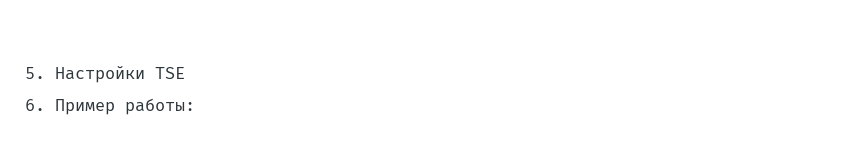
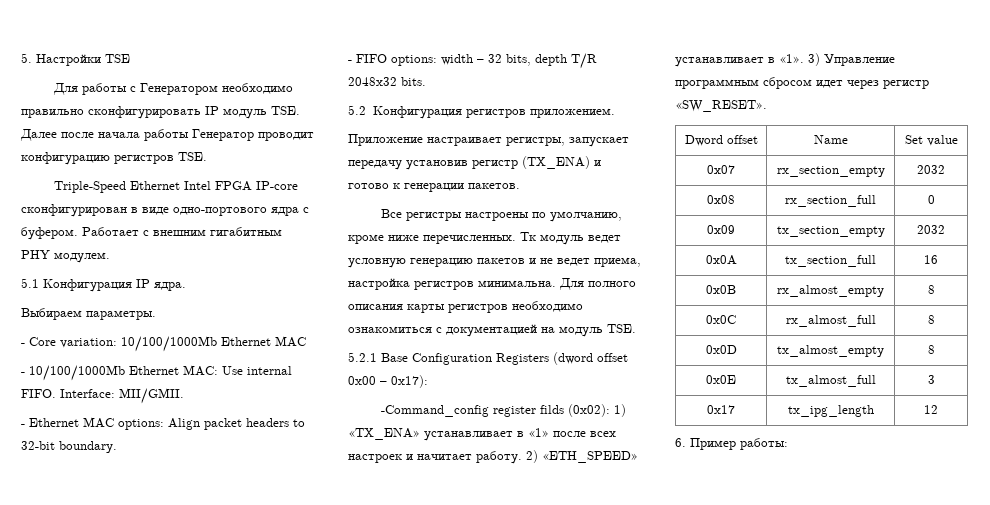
(185, 73) none -> [53,83,294,95] [21,106,300,119] [20,129,314,141] [21,152,207,165] [54,181,299,193] [21,204,309,217] [21,227,282,240] [21,250,110,263] [21,278,186,292] [21,308,156,320] [21,336,306,352] [21,365,292,381] [21,388,184,404] [21,417,305,430] [21,441,117,453] [348,53,597,69] [348,77,426,86] [348,105,615,119] [348,134,629,147] [348,156,601,170] [348,183,520,192] [381,209,623,222] [348,232,621,245] [348,257,641,268] [348,278,636,290] [348,301,583,313] [348,324,636,337] [348,352,628,365] [348,375,428,388] [381,404,627,417] [348,428,616,441] [348,450,638,464] [675,53,895,67] [675,77,929,89] [675,100,767,112] [684,135,758,146] [813,135,848,144] [904,135,958,146] [707,165,735,174] [776,166,885,177] [917,165,945,174] [707,195,735,204] [785,195,876,207] [927,195,935,204] [707,225,735,234] [776,226,885,237] [917,225,945,234] [705,255,737,265] [785,255,876,267] [924,255,938,264] [706,285,736,294] [777,285,884,297] [927,285,935,294] [706,315,736,324] [785,315,876,327] [927,315,935,324] [705,345,737,354] [777,345,884,357] [927,345,935,354] [706,375,736,384] [785,375,876,387] [927,375,935,384] [707,405,735,414] [787,405,874,417] [924,405,938,414] // Для работы с Генератором необходимо правильно сконфигурировать IP модуль TSE. Далее после начала работы Генератор проводит конфигурацию регистров TSE. // Triple-Speed Ethernet Intel FPGA IP-core сконфигурирован в виде одно-портового ядра с буфером. Работает с внешним гигабитным PHY модулем. // 5.1 Конфигурация IP ядра. // Выбираем параметры. // - Core variation: 10/100/1000Mb Ethernet MAC // - 10/100/1000Mb Ethernet MAC: Use internal FIFO. Interface: MII/GMII. // - Ethernet MAC options: Align packet headers to 32-bit boundary. // - FIFO options: width – 32 bits, depth T/R 2048x32 bits. // 5.2 Конфигурация регистров приложением. // Приложение настраивает регистры, запускает передачу установив регистр (TX_ENA) и готово к генерации пакетов. // Все регистры настроены по умолчанию, кроме ниже перечисленных. Тк модуль ведет условную генерацию пакетов и не ведет приема, настройка регистров минимальна. Для полного описания карты регистров необходимо ознакомиться с документацией на модуль TSE. // 5.2.1 Base Configuration Registers (dword offset 0x00 – 0x17): // -Command_config register filds (0x02): 1) «TX_ENA» устанавливает в «1» после всех настроек и начитает работу. 2) «ETH_SPEED» устанавливает в «1». 3) Управление программным сбросом идет через регистр «SW_RESET». // Dword offset | Name | Set value // 0х07 | rx_section_empty | 2032 // 0х08 | rx_section_full | 0 // 0х09 | tx_section_empty | 2032 // 0х0А | tx_section_full | 16 // 0х0B | rx_almost_empty | 8 // 0x0C | rx_almost_full | 8 // 0x0D | tx_almost_empty | 8 // 0x0E | tx_almost_full | 3 // 0x17 | tx_ipg_length | 12

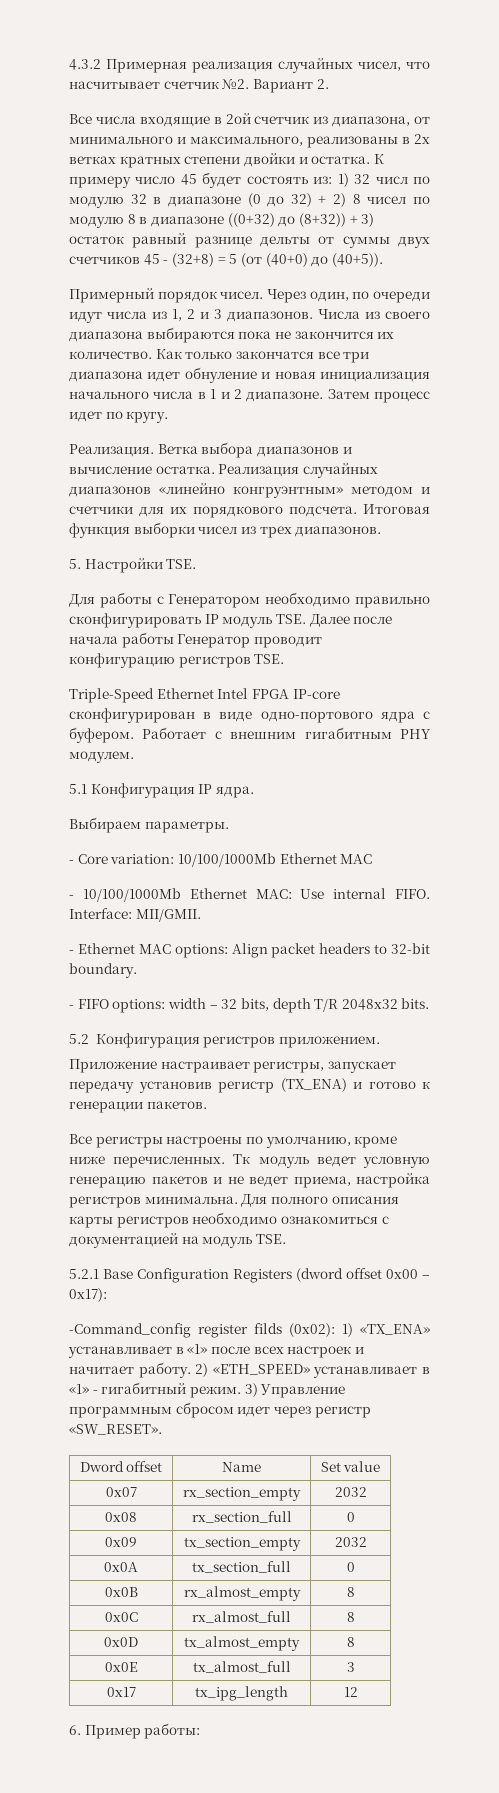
(21, 58) none -> [69,58,430,73] [69,79,329,93] [69,113,430,127] [69,134,430,148] [69,153,384,168] [69,172,431,188] [69,193,430,208] [69,213,375,228] [69,233,430,248] [69,253,383,267] [69,288,430,303] [69,309,430,323] [69,327,395,343] [69,349,370,363] [69,367,430,383] [69,389,430,403] [69,411,169,423] [69,442,352,458] [69,463,378,478] [69,483,430,498] [69,504,430,518] [69,522,382,538] 4.3.2 Примерная реализация случайных чисел, что насчитывает счетчик №2. Вариант 2. // Все числа входящие в 2ой счетчик из диапазона, от минимального и максимального, реализованы в 2х ветках кратных степени двойки и остатка. К примеру число 45 будет состоять из: 1) 32 числ по модулю 32 в диапазоне (0 до 32) + 2) 8 чисел по модулю 8 в диапазоне ((0+32) до (8+32)) + 3) остаток равный разнице дельты от суммы двух счетчиков 45 - (32+8) = 5 (от (40+0) до (40+5)). // Примерный порядок чисел. Через один, по очереди идут числа из 1, 2 и 3 диапазонов. Числа из своего диапазона выбираются пока не закончится их количество. Как только закончатся все три диапазона идет обнуление и новая инициализация начального числа в 1 и 2 диапазоне. Затем процесс идет по кругу. // Реализация. Ветка выбора диапазонов и вычисление остатка. Реализация случайных диапазонов «линейно конгруэнтным» методом и счетчики для их порядкового подсчета. Итоговая функция выборки чисел из трех диапазонов. //
[105,54,130,63] TSE -> [166,559,197,569] TSE.
[779,54,804,63] «1». -> [69,1382,241,1398] «1» - гигабитный режим.
[924,255,938,264] 16 -> [346,1562,355,1572] 0

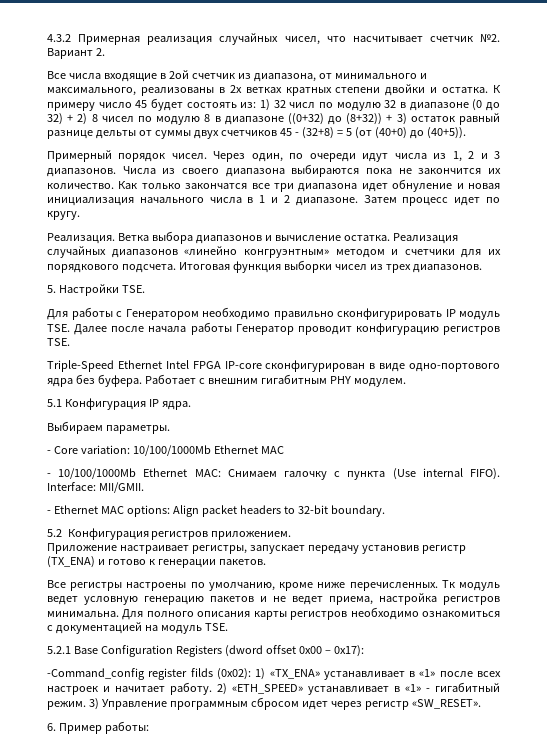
[422,711,430,719] [69,727,134,743] с буфером. -> [75,374,142,387] без буфера.
[300,888,430,899] Use internal FIFO. -> [227,468,500,480] Снимаем галочку с пункта (Use internal FIFO).
[69,998,430,1013] // - FIFO options: width – 32 bits, depth T/R 2048x32 bits. -> (385, 511) none
[79,1461,163,1472] [222,1462,261,1472] [320,1461,381,1472] [105,1487,137,1497] [183,1487,301,1501] [334,1487,367,1497] [105,1512,137,1522] [191,1511,292,1523] [346,1512,355,1522] [105,1537,137,1547] [183,1537,301,1551] [334,1537,367,1547] [104,1562,138,1572] [192,1561,291,1573] [346,1562,355,1572] [104,1587,138,1597] [183,1586,301,1601] [346,1587,355,1597] [104,1612,138,1622] [192,1611,291,1623] [346,1612,355,1622] [104,1637,138,1647] [184,1636,300,1651] [346,1637,355,1647] [104,1662,138,1672] [192,1661,291,1673] [346,1662,355,1672] [106,1687,136,1697] [195,1686,288,1701] [343,1687,358,1697] // Dword offset | Name | Set value // 0х07 | rx_section_empty | 2032 // 0х08 | rx_section_full | 0 // 0х09 | tx_section_empty | 2032 // 0х0А | tx_section_full | 0 // 0х0B | rx_almost_empty | 8 // 0x0C | rx_almost_full | 8 // 0x0D | tx_almost_empty | 8 // 0x0E | tx_almost_full | 3 // 0x17 | tx_ipg_length | 12 -> (481, 704) none

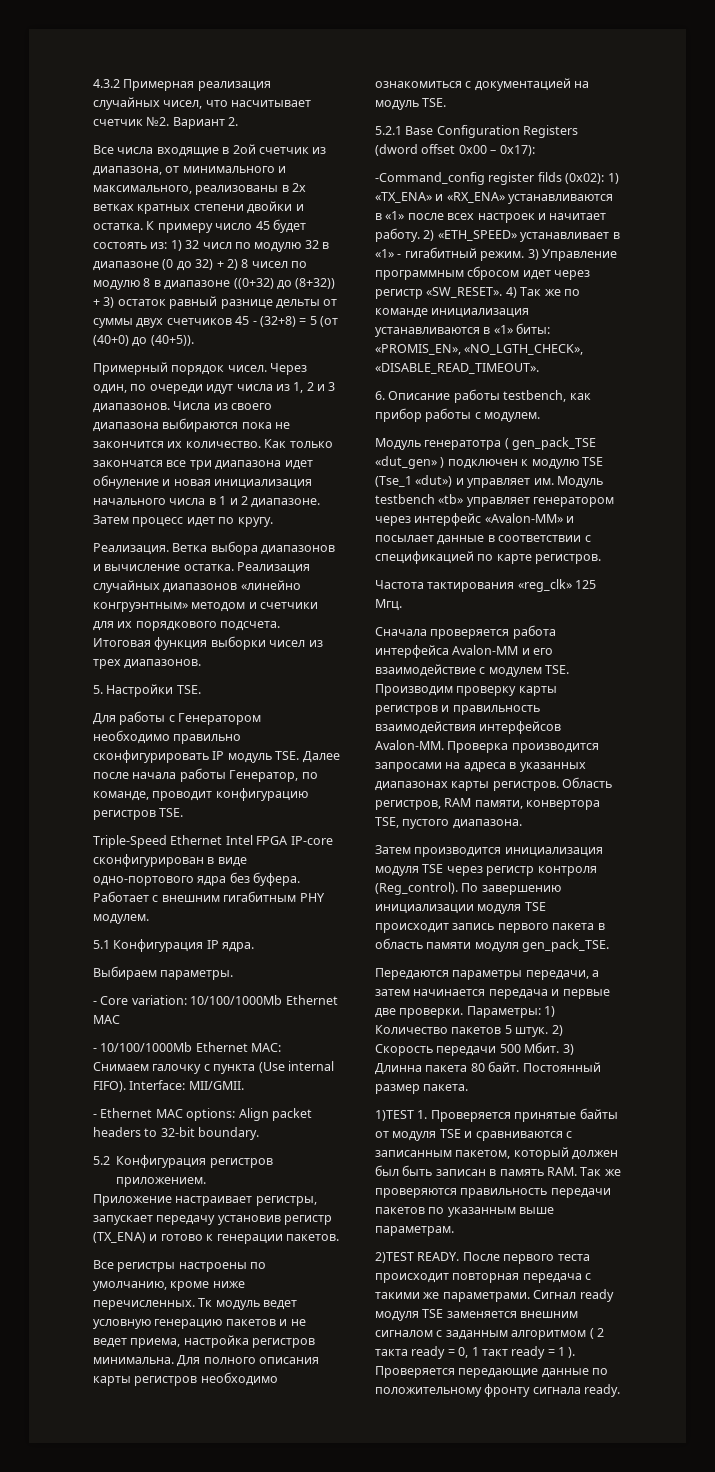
[235,324,294,335] Генератор -> [229,770,318,782] [93,791,149,801] Генератор, по команде,
[323,671,405,680] устанавливает -> [435,192,614,204] и «RX_ENA» устанавливаются
[47,721,149,734] // 6. Пример работы: -> [505,287,580,298] [375,308,530,318] [375,323,551,337] [375,344,584,355] [375,363,539,374] [375,389,591,403] [375,408,541,422] [375,437,597,450] [375,456,603,469] [375,475,603,488] [375,494,615,507] [375,513,575,526] [375,535,591,545] [375,551,602,564] [375,579,597,592] [375,599,402,611] [375,625,556,639] [375,645,554,658] [375,664,570,677] [375,684,557,696] [375,705,540,715] [375,721,562,734] [375,740,599,753] [375,762,586,772] [375,777,613,791] [375,798,601,810] [375,817,522,829] [375,845,603,857] [375,864,597,876] [375,882,561,895] [375,902,546,914] [375,923,605,933] [375,938,610,952] [375,968,600,980] [375,989,610,999] [375,1006,556,1018] [375,1025,563,1037] [375,1042,574,1056] [375,1061,601,1075] [375,1084,469,1094] [375,1108,618,1122] [375,1129,572,1141] [375,1147,619,1160] [375,1165,621,1176] [375,1188,611,1198] [375,1207,555,1217] [375,1226,454,1236] [375,1252,590,1264] [375,1273,592,1283] [375,1289,614,1302] [375,1309,579,1321] [375,1328,604,1340] [375,1346,576,1359] [375,1366,609,1378] [375,1384,621,1397] 4) Так же по команде инициализация устанавливаются в «1» биты: «PROMIS_EN», «NO_LGTH_CHECK», «DISABLE_READ_TIMEOUT». // 6. Описание работы testbench, как прибор работы с модулем. // Модуль генератотра ( gen_pack_TSE «dut_gen» ) подключен к модулю TSE (Tse_1 «dut») и управляет им. Модуль testbench «tb» управляет генератором через интерфейс «Avalon-MM» и посылает данные в соответствии с спецификацией по карте регистров. // Частота тактирования «reg_clk» 125 Мгц. // Сначала проверяется работа интерфейса Avalon-MM и его взаимодействие с модулем TSE. Производим проверку карты регистров и правильность взаимодействия интерфейсов Avalon-MM. Проверка производится запросами на адреса в указанных диапазонах карты регистров. Область регистров, RAM памяти, конвертора TSE, пустого диапазона. // Затем производится инициализация модуля TSE через регистр контроля (Reg_control). По завершению инициализации модуля TSE происходит запись первого пакета в область памяти модуля gen_pack_TSE. // Передаются параметры передачи, а затем начинается передача и первые две проверки. Параметры: 1) Количество пакетов 5 штук. 2) Скорость передачи 500 Мбит. 3) Длинна пакета 80 байт. Постоянный размер пакета. // 1)TEST 1. Проверяется принятые байты от модуля TSE и сравниваются с записанным пакетом, который должен был быть записан в память RAM. Так же проверяются правильность передачи пакетов по указанным выше параметрам. // 2)TEST READY. После первого теста происходит повторная передача с такими же параметрами. Сигнал ready модуля TSE заменяется внешним сигналом с заданным алгоритмом ( 2 такта ready = 0, 1 такт ready = 1 ). Проверяется передающие данные по положительному фронту сигнала ready.

